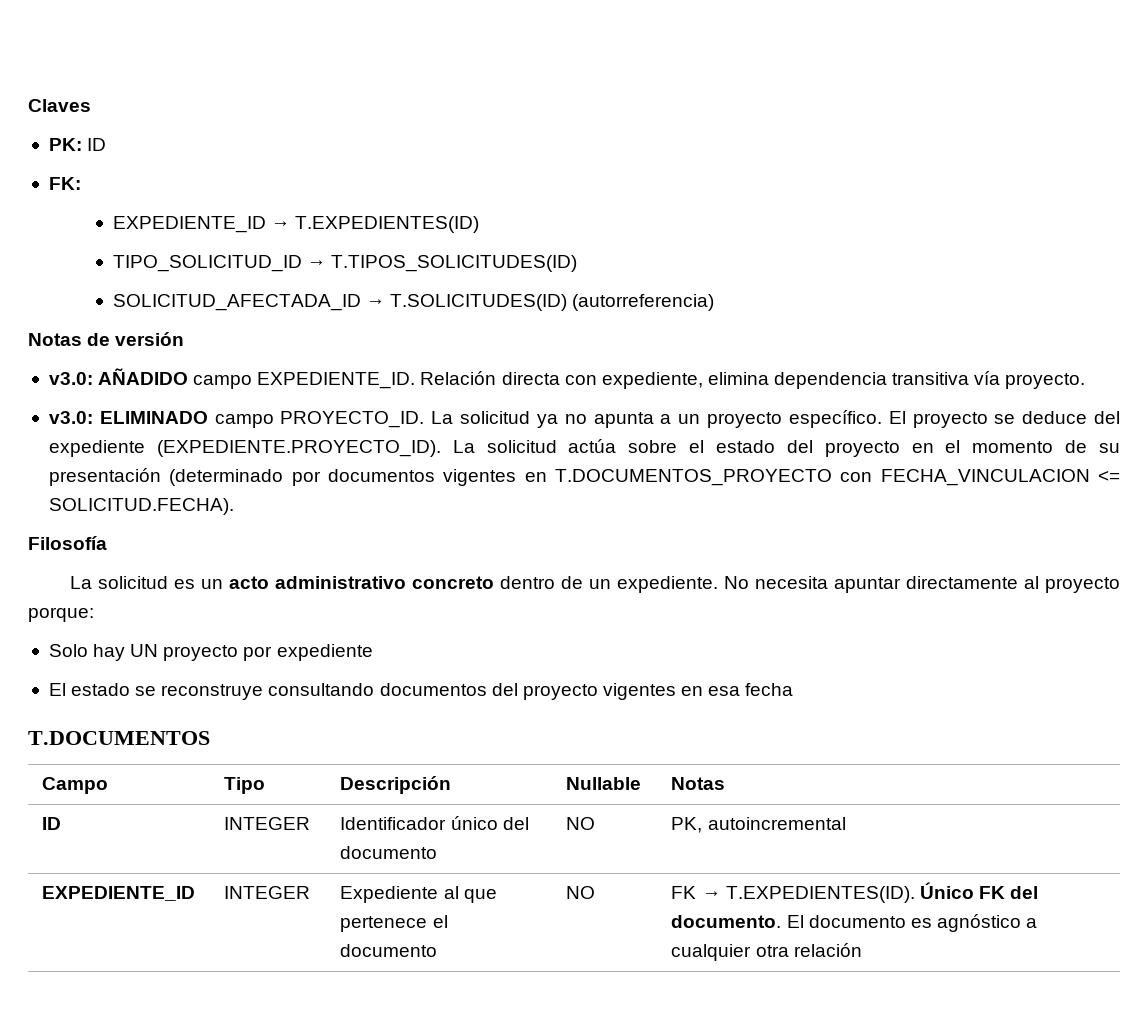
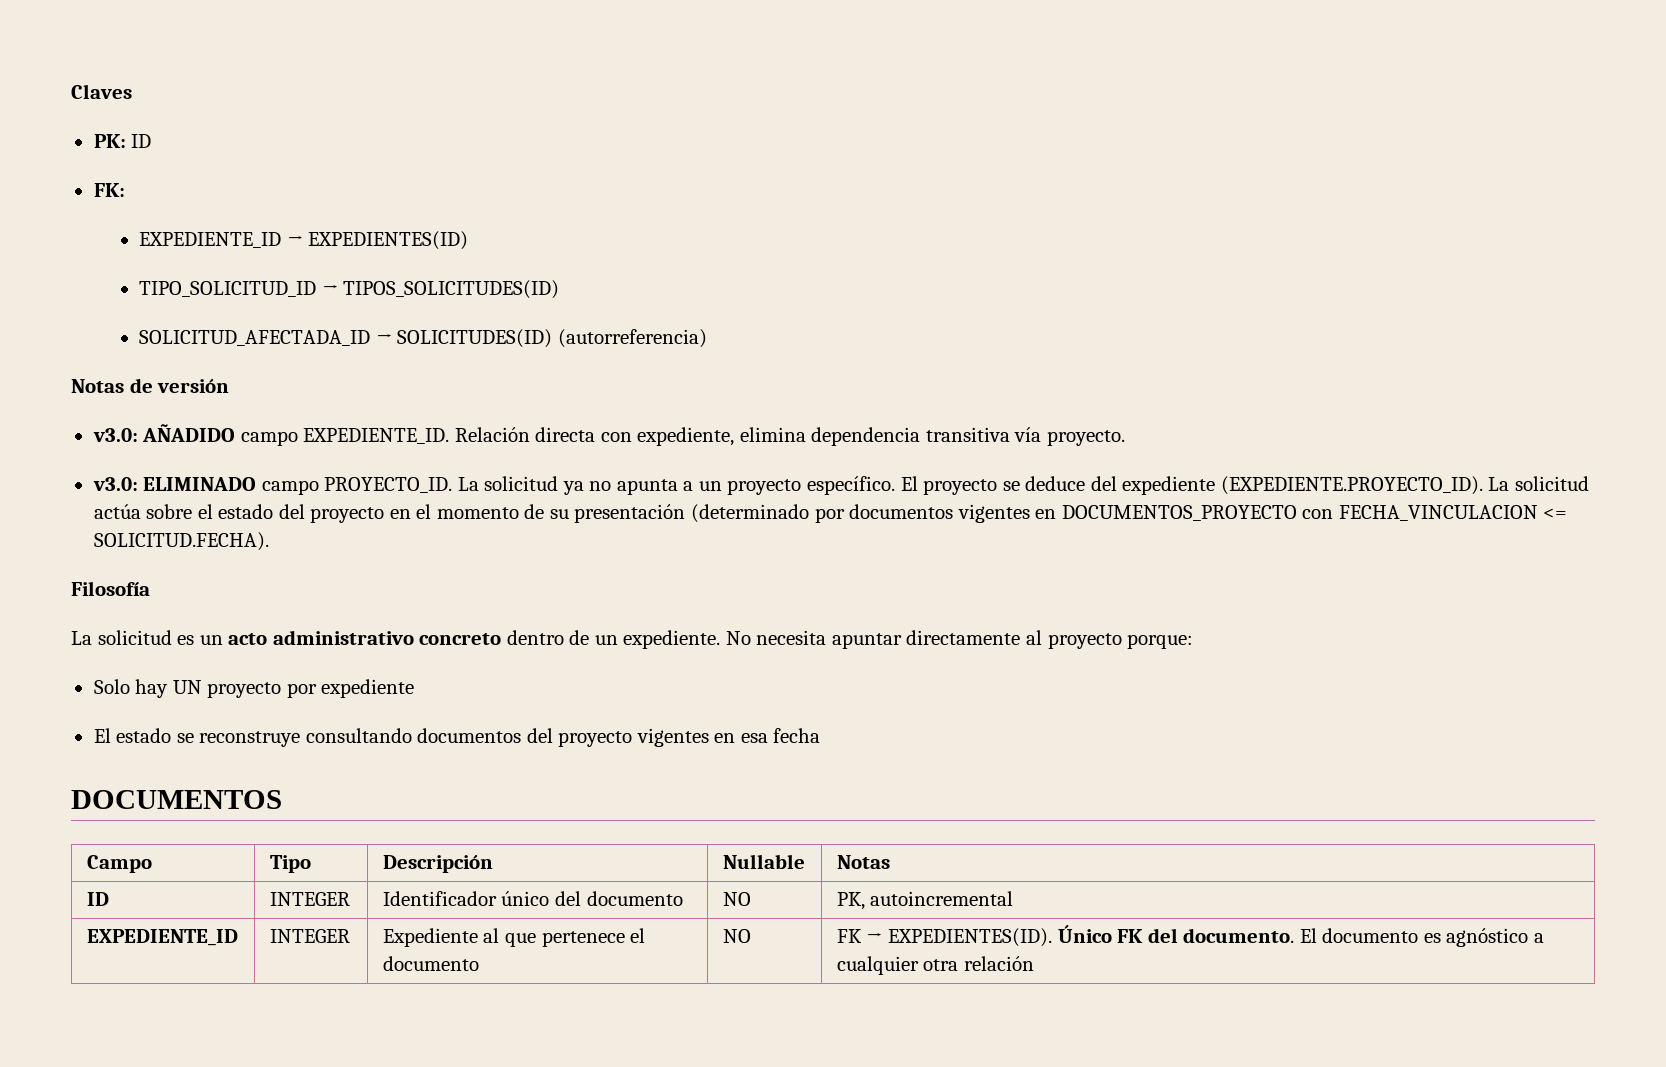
[295,216,480,233] T.EXPEDIENTES(ID) -> [308,231,469,250] EXPEDIENTES(ID)
[331,255,578,272] T.TIPOS_SOLICITUDES(ID) -> [343,280,560,299] TIPOS_SOLICITUDES(ID)
[390,294,568,311] T.SOLICITUDES(ID) -> [397,329,553,348] SOLICITUDES(ID)
[554,469,832,486] T.DOCUMENTOS_PROYECTO -> [1061,505,1297,521] DOCUMENTOS_PROYECTO
[28,731,210,745] T.DOCUMENTOS -> [71,790,282,809] DOCUMENTOS
[725,886,915,903] T.EXPEDIENTES(ID). -> [888,928,1053,947] EXPEDIENTES(ID).

